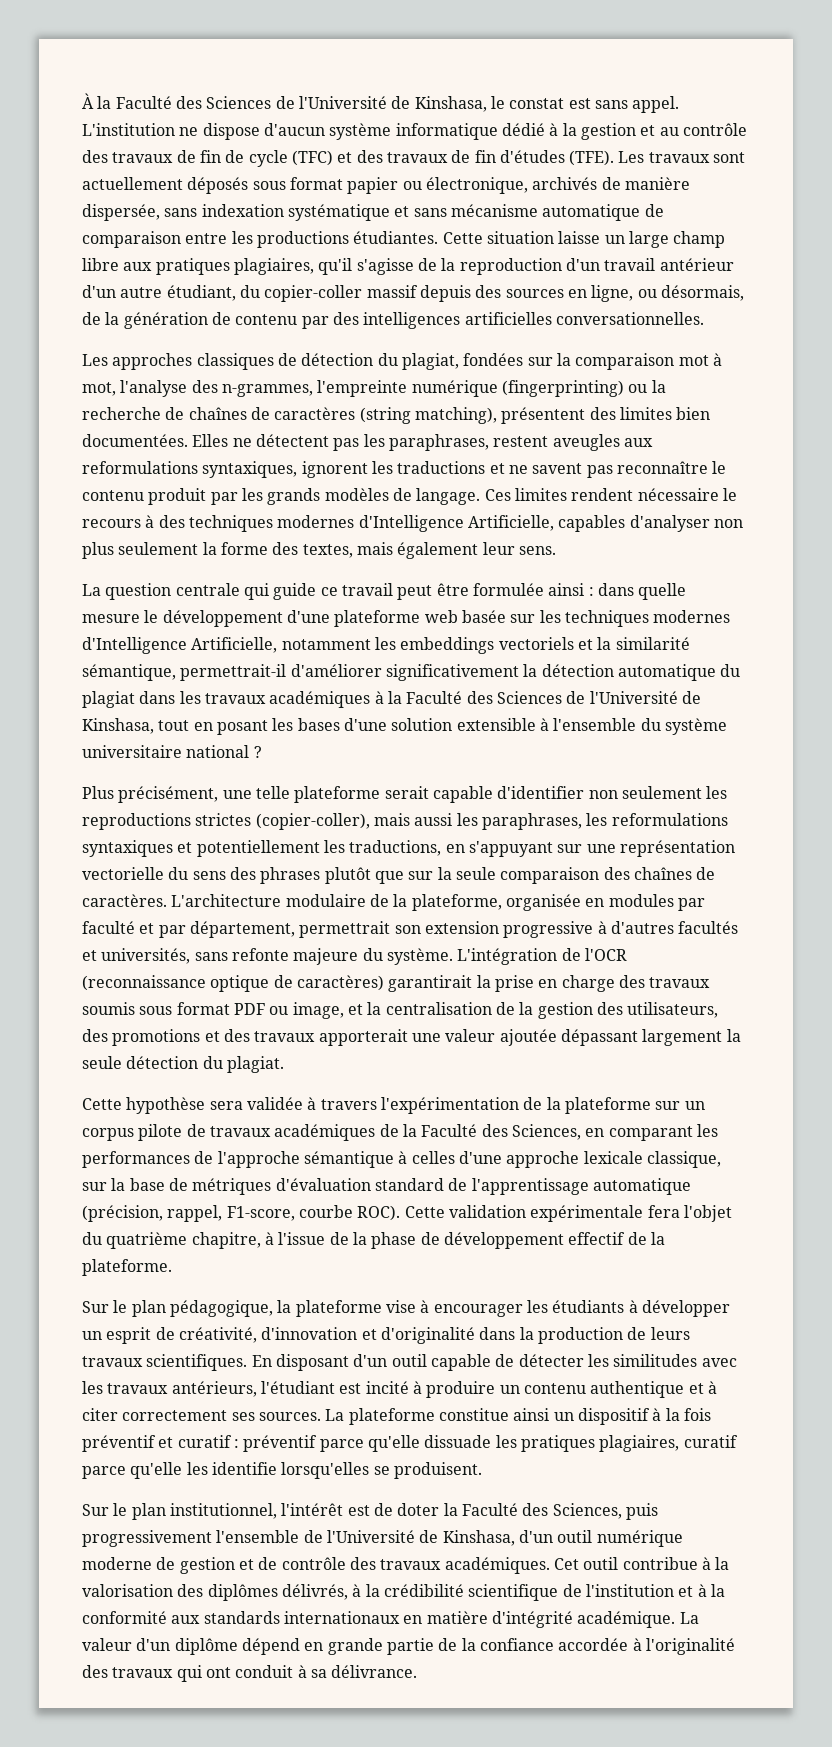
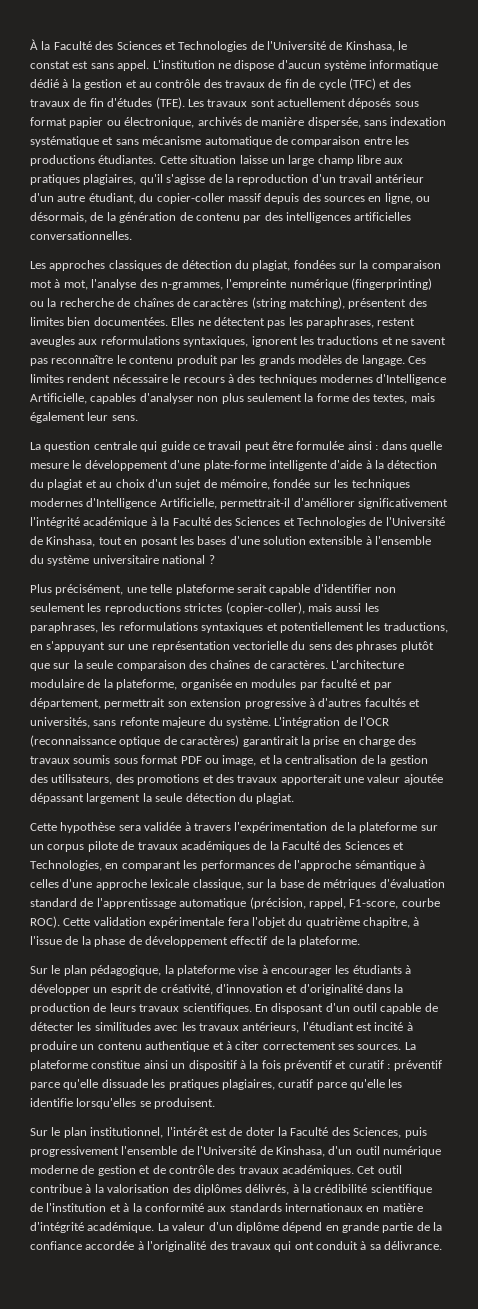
(272, 102) none -> [164,41,248,52] et Technologies
[334,610,506,627] plateforme web basée -> [203,460,438,471] [30,479,311,490] plate-forme intelligente d'aide à la détection du plagiat et au choix d'un sujet de mémoire, fondée
[281,637,690,654] [82,664,741,681] [82,691,371,708] notamment les embeddings vectoriels et la similarité sémantique, permettrait-il d'améliorer significativement la détection automatique du plagiat dans les travaux académiques -> [220,498,448,509] [30,517,148,528] permettrait-il d'améliorer significativement l'intégrité académique
(562, 697) none -> [283,517,366,528] et Technologies
[511,1124,581,1140] Sciences, -> [344,841,405,850] [30,860,102,871] Sciences et Technologies,

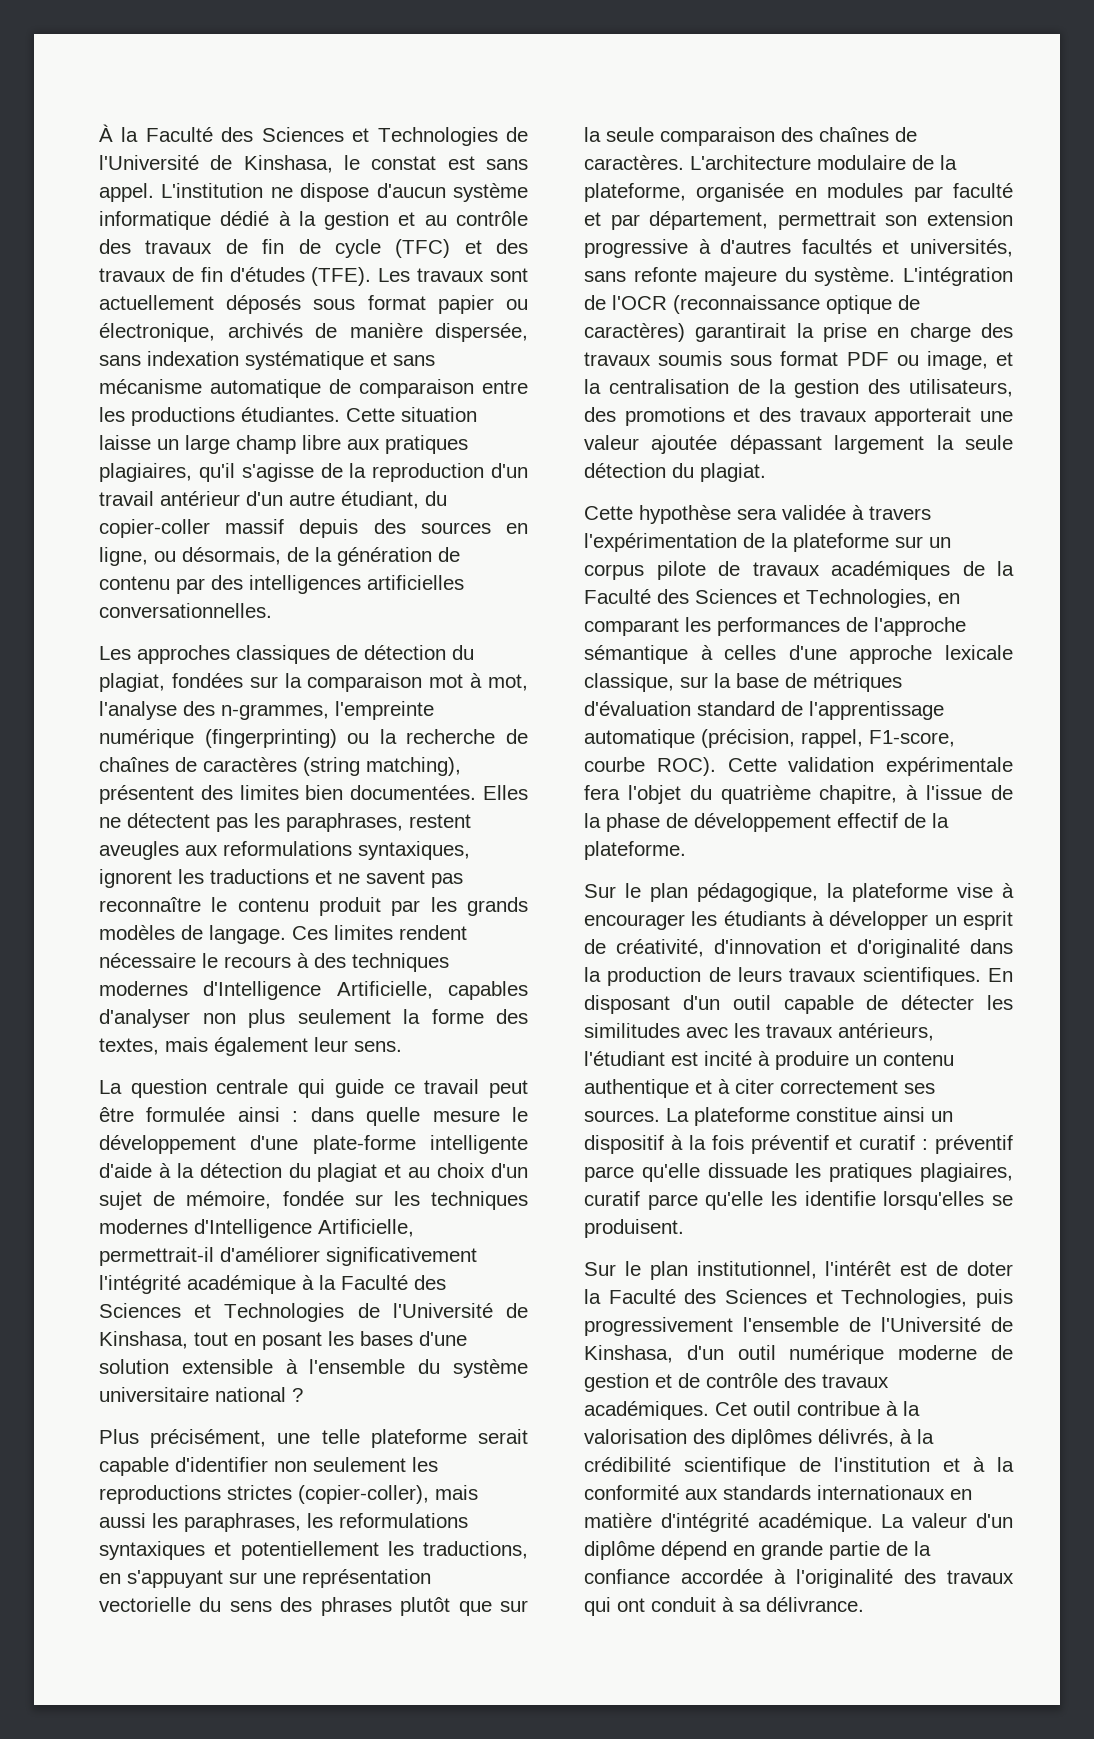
[353,1127,402,1138] Sciences, -> [725,1289,968,1308] Sciences et Technologies,

